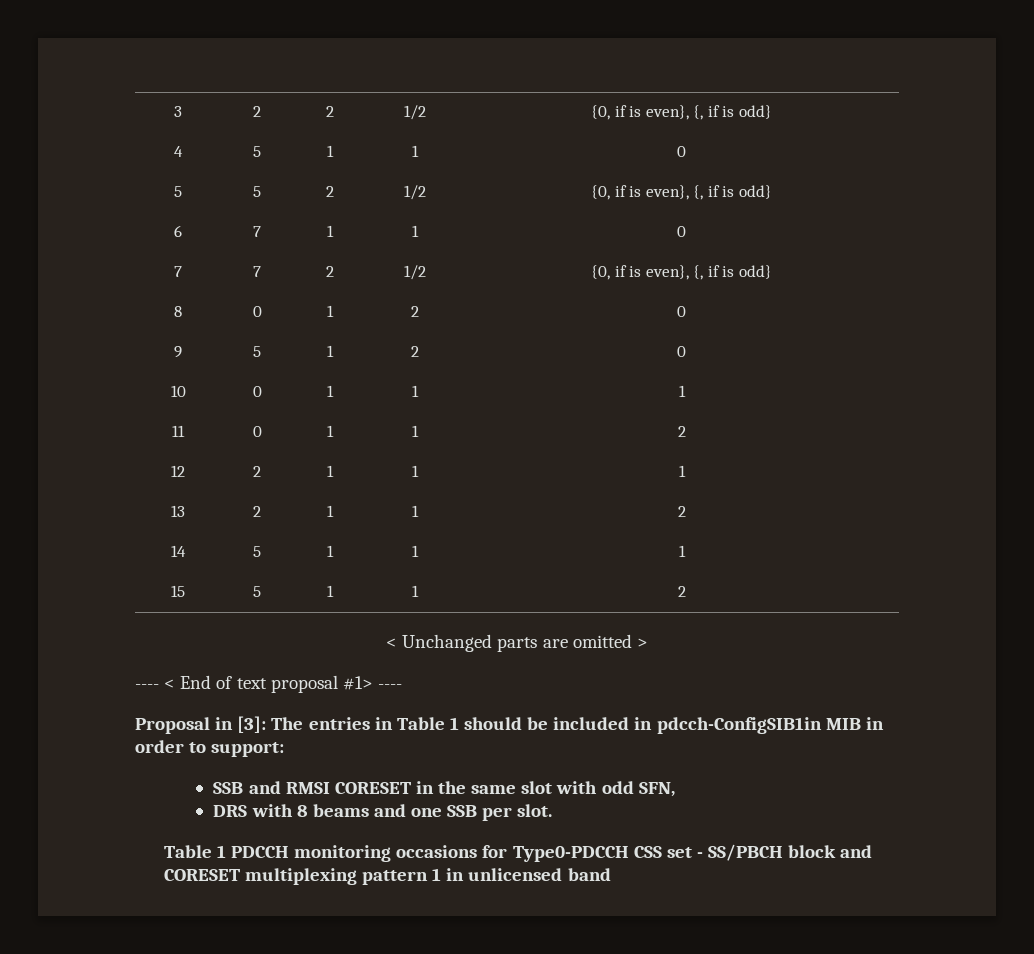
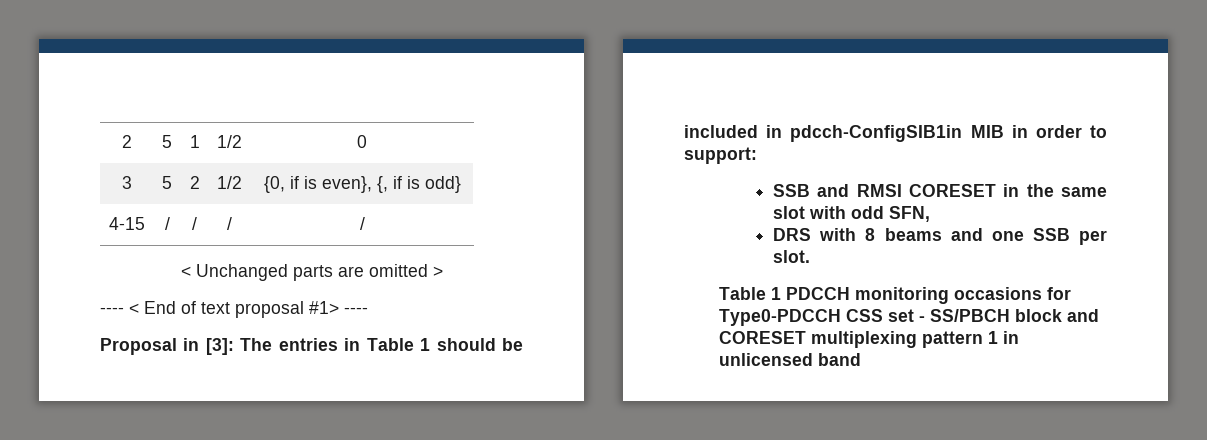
[174,106,182,117] [253,106,261,117] [325,106,334,117] [404,105,426,120] [590,105,773,120] [174,146,183,157] [253,146,261,157] [326,145,334,157] [412,145,419,157] [677,146,686,157] [174,186,182,197] 3 | 2 | 2 | 1/2 | {0, if is even}, {, if is odd} // 4 | 5 | 1 | 1 | 0 // 5 -> [122,135,132,148] [162,135,172,148] [189,135,200,148] [217,135,242,148] [357,135,367,148] [122,176,132,189] 2 | 5 | 1 | 1/2 | 0 // 3
[174,225,182,237] [253,226,261,237] [326,225,334,237] [412,225,419,237] [677,226,686,237] [174,266,182,277] [253,266,261,277] [325,266,334,277] [404,265,426,280] [590,265,773,280] [174,306,182,317] [252,306,262,317] [326,305,334,317] [411,306,419,317] [677,306,686,317] [174,346,182,358] [253,346,261,357] [326,345,334,357] [411,346,419,357] [677,346,686,357] [170,385,186,397] [252,386,262,397] [326,385,334,397] [412,385,419,397] [678,385,686,397] [172,425,185,437] [252,426,262,437] [326,425,334,437] [412,425,419,437] [677,426,686,437] [171,465,185,477] [253,466,261,477] [326,465,334,477] [412,465,419,477] [678,465,686,477] [171,505,185,517] [253,506,261,517] [326,505,334,517] [412,505,419,517] [677,506,686,517] [171,545,186,557] [253,546,261,557] [326,545,334,557] [412,545,419,557] [678,545,686,557] [171,585,185,597] [253,586,261,597] [326,585,334,597] [412,585,419,597] [677,586,686,597] 6 | 7 | 1 | 1 | 0 // 7 | 7 | 2 | 1/2 | {0, if is even}, {, if is odd} // 8 | 0 | 1 | 2 | 0 // 9 | 5 | 1 | 2 | 0 // 10 | 0 | 1 | 1 | 1 // 11 | 0 | 1 | 1 | 2 // 12 | 2 | 1 | 1 | 1 // 13 | 2 | 1 | 1 | 2 // 14 | 5 | 1 | 1 | 1 // 15 | 5 | 1 | 1 | 2 -> [109,217,145,230] [164,217,170,230] [192,217,197,230] [227,217,232,230] [359,217,365,230] 4-15 | / | / | / | /

